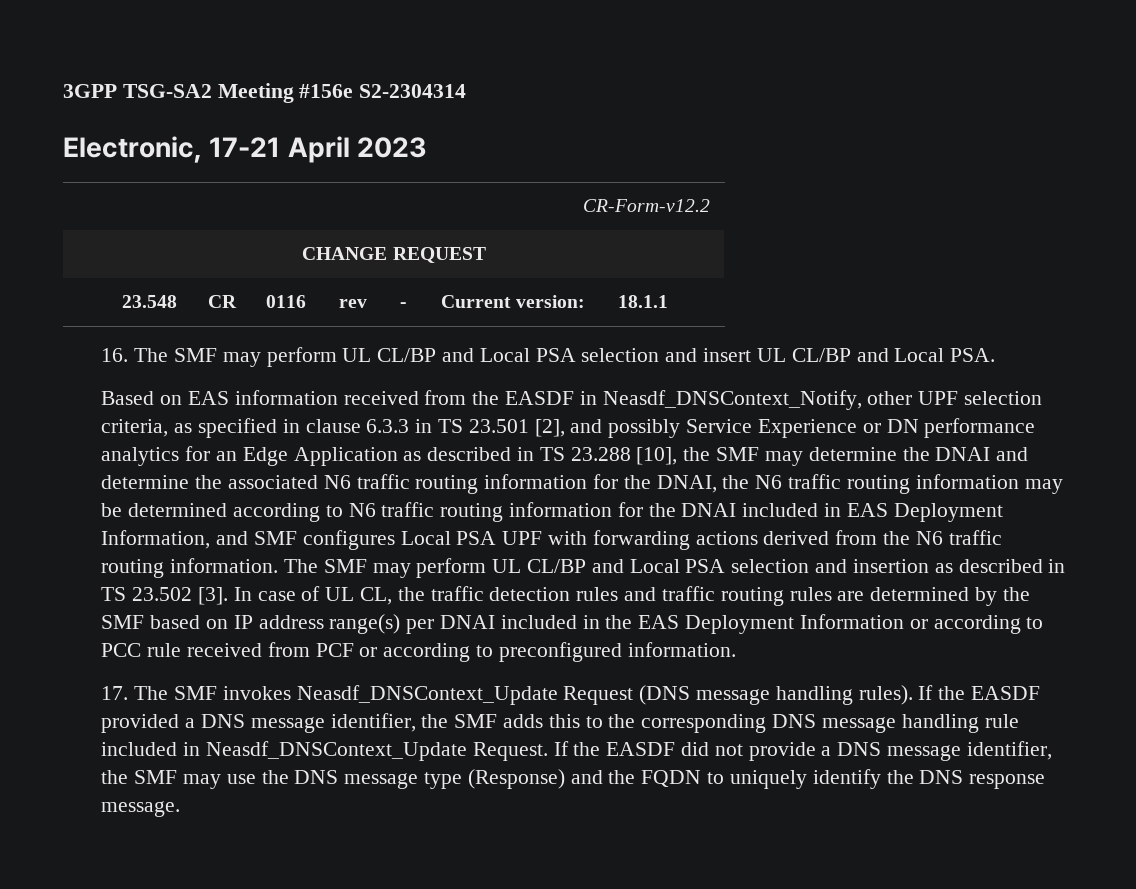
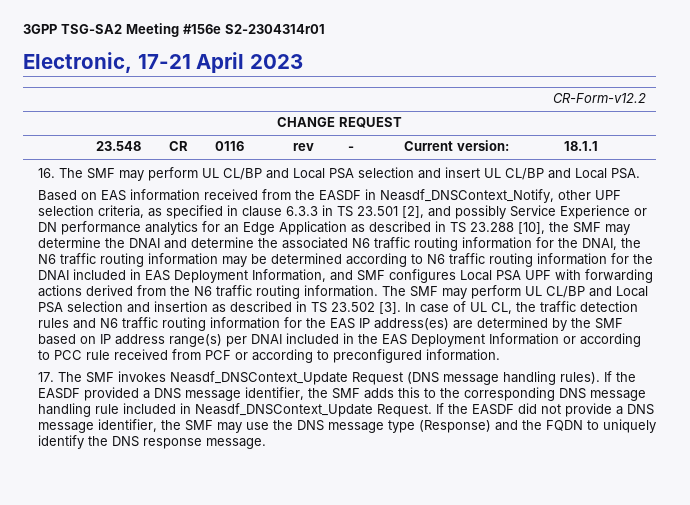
[359,84,467,98] S2-2304314 -> [225,24,325,34] S2-2304314r01
[661,586,832,606] traffic routing rules -> [99,317,449,331] N6 traffic routing information for the EAS IP address(es)

